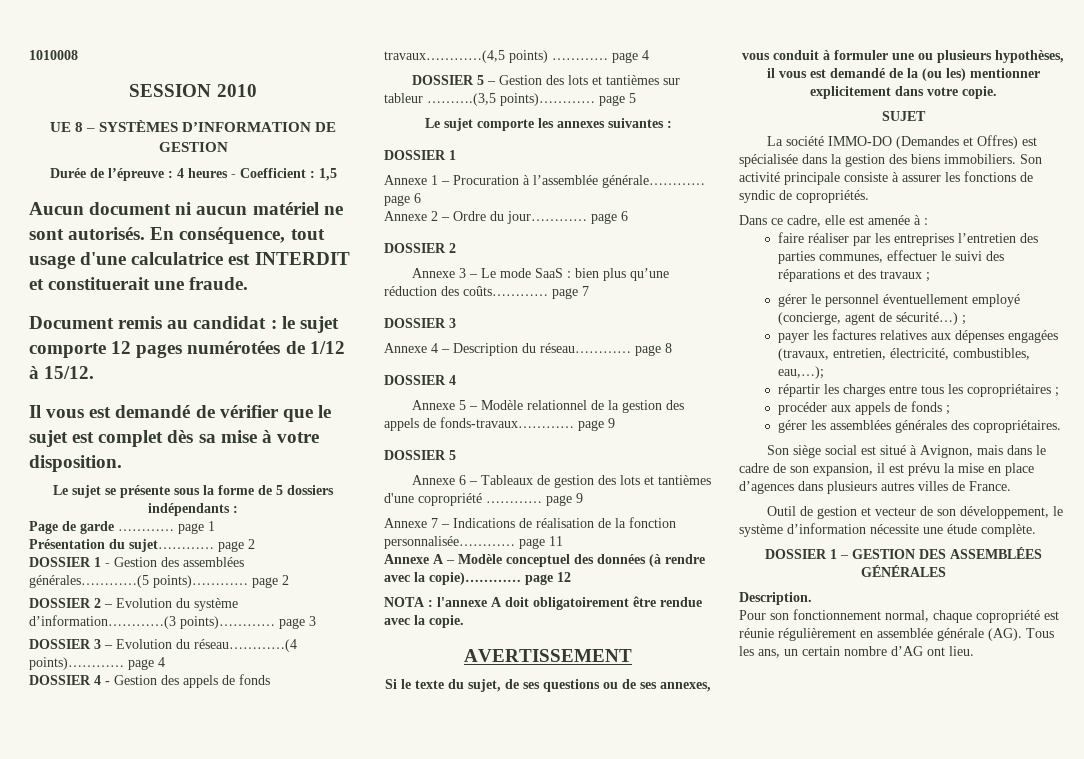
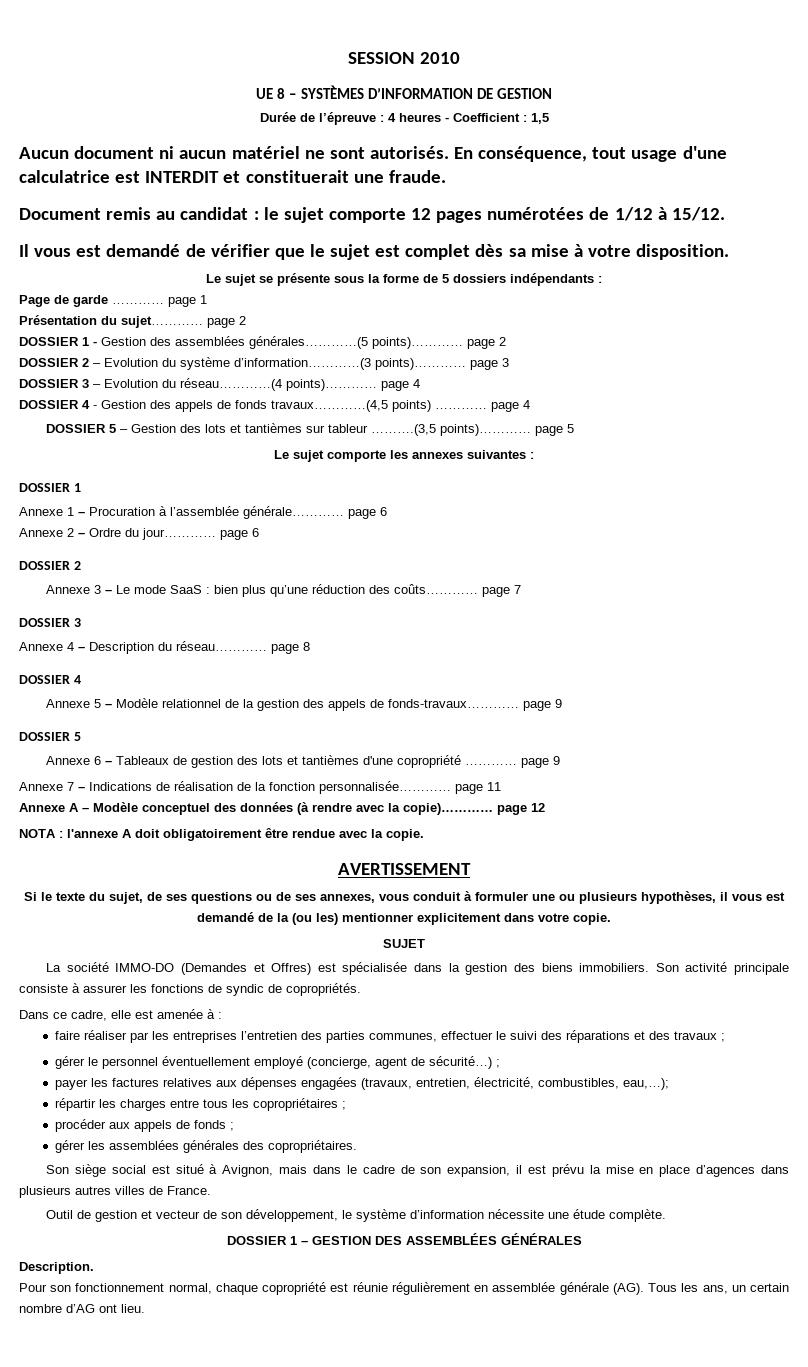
[29,50,78,60] 1010008 // -> (347, 58) none

